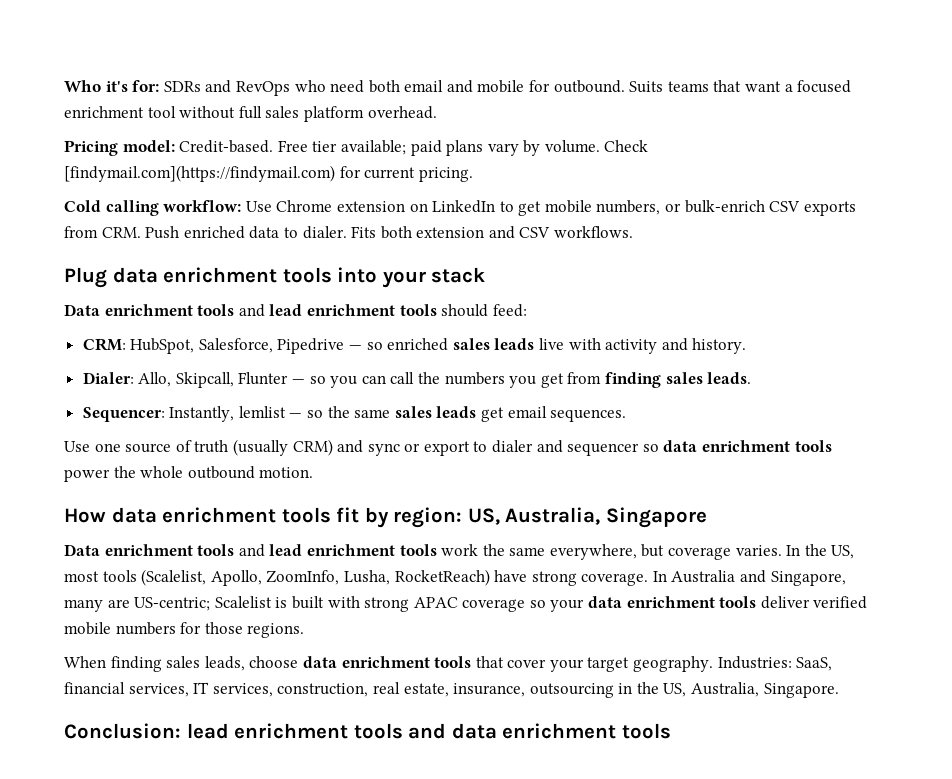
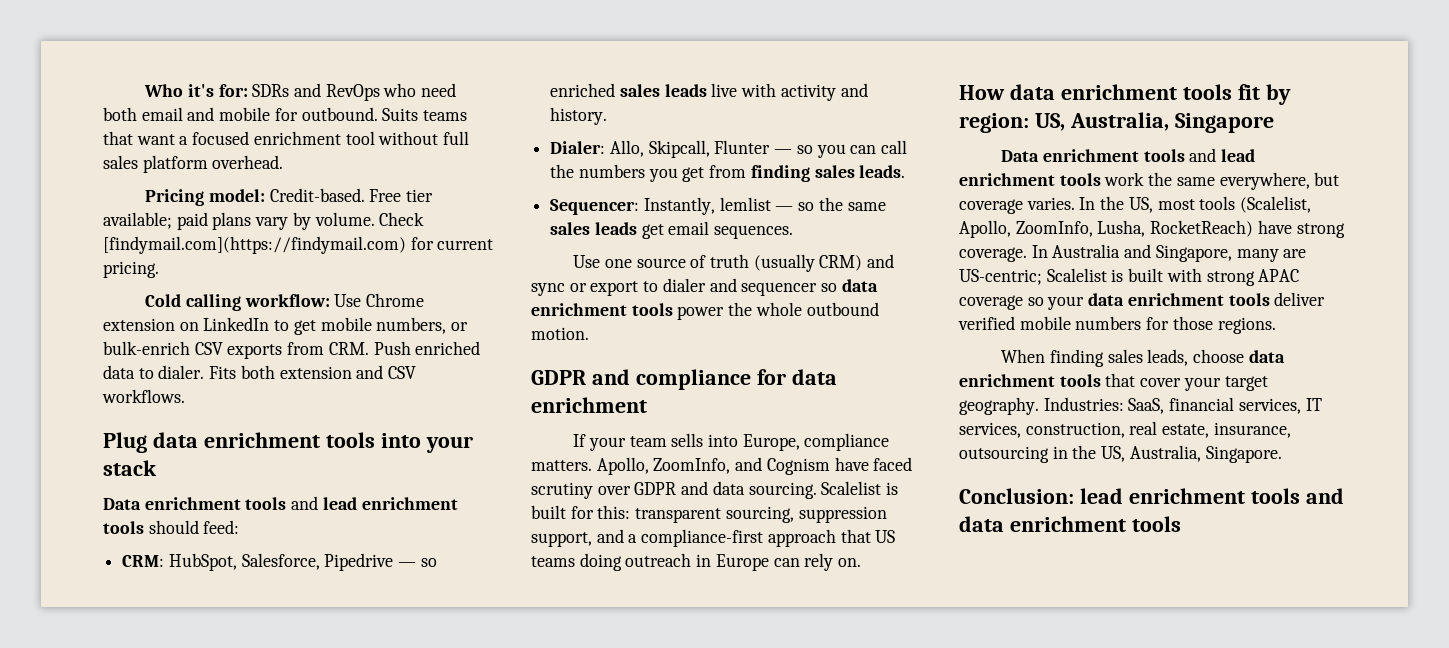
(314, 472) none -> [531,369,837,390] [531,397,647,413] [573,433,890,451] [531,457,913,475] [531,481,899,499] [531,505,887,523] [531,529,896,547] [531,553,862,571] // GDPR and compliance for data enrichment // If your team sells into Europe, compliance matters. Apollo, ZoomInfo, and Cognism have faced scrutiny over GDPR and data sourcing. Scalelist is built for this: transparent sourcing, suppression support, and a compliance-first approach that US teams doing outreach in Europe can rely on.

